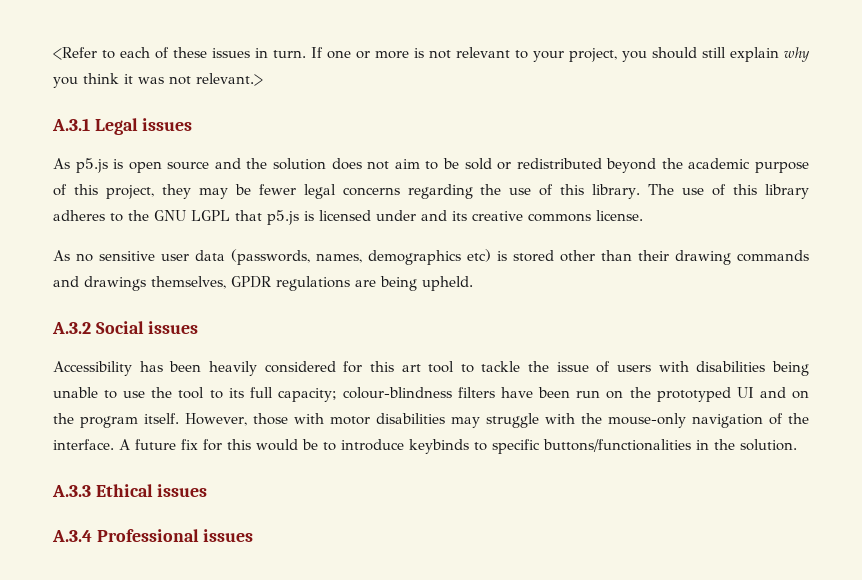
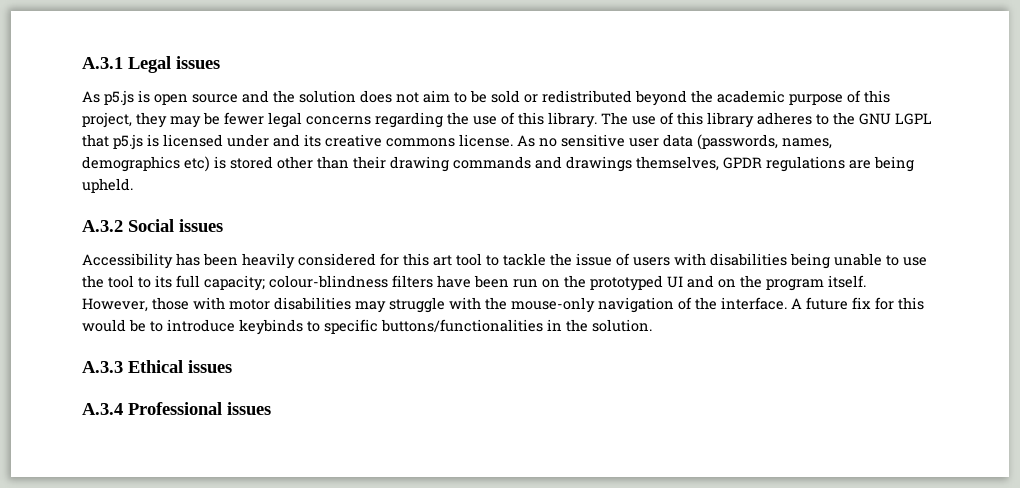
[53,47,810,62] [53,73,263,88] <Refer to each of these issues in turn. If one or more is not relevant to your project, you should still explain why you think it was not relevant.> // -> (82, 63) none
(643, 215) // -> (513, 140) none

